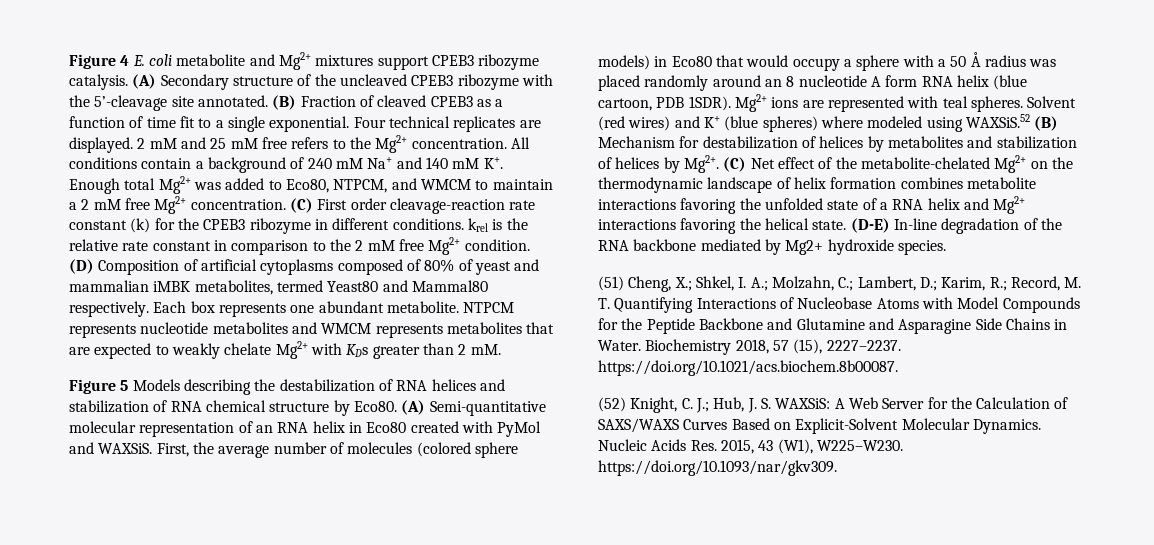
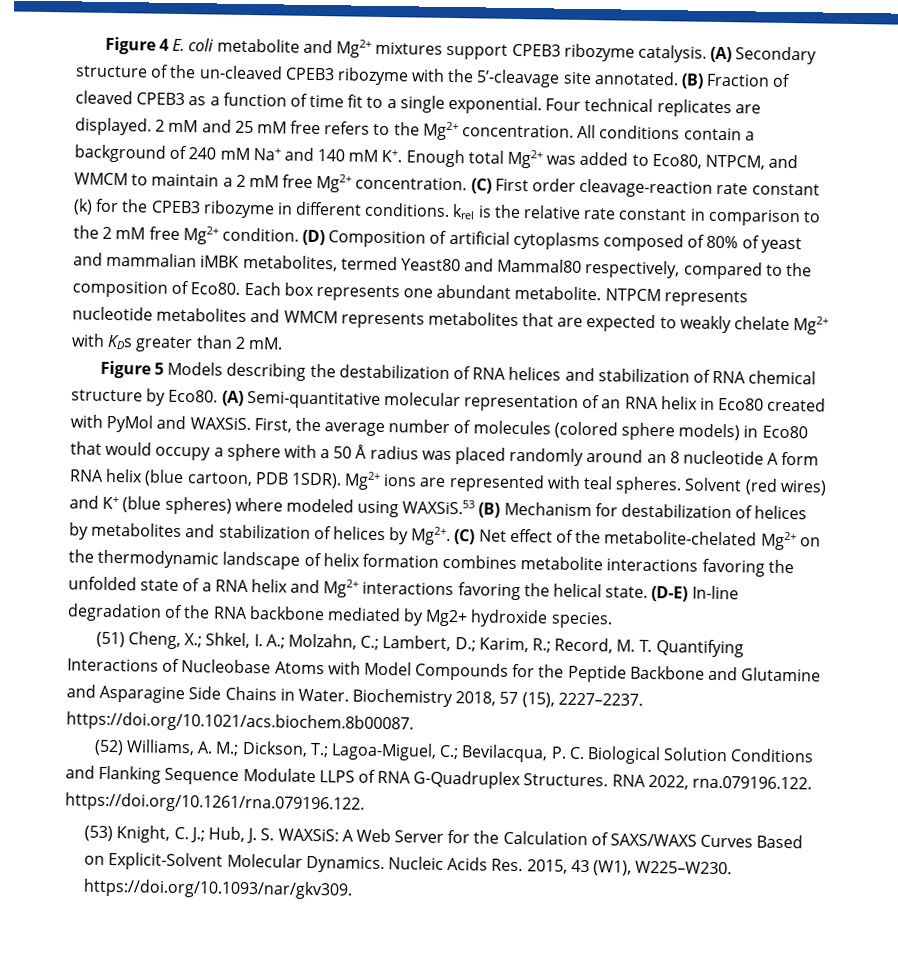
[339,74,407,86] uncleaved -> [198,65,283,80] un-cleaved
[69,301,149,317] respectively. -> [585,259,813,280] [72,280,241,298] respectively, compared to the composition of Eco80.
[965,114,1030,128] WAXSiS.52 -> [402,499,476,515] WAXSiS.53
(626, 404) none -> [126,739,815,765] [65,765,813,790] [65,792,365,814] [84,825,114,842] Williams, A. M.; Dickson, T.; Lagoa-Miguel, C.; Bevilacqua, P. C. Biological Solution Conditions and Flanking Sequence Modulate LLPS of RNA G-Quadruplex Structures. RNA 2022, rna.079196.122. https://doi.org/10.1261/rna.079196.122. // (53)

